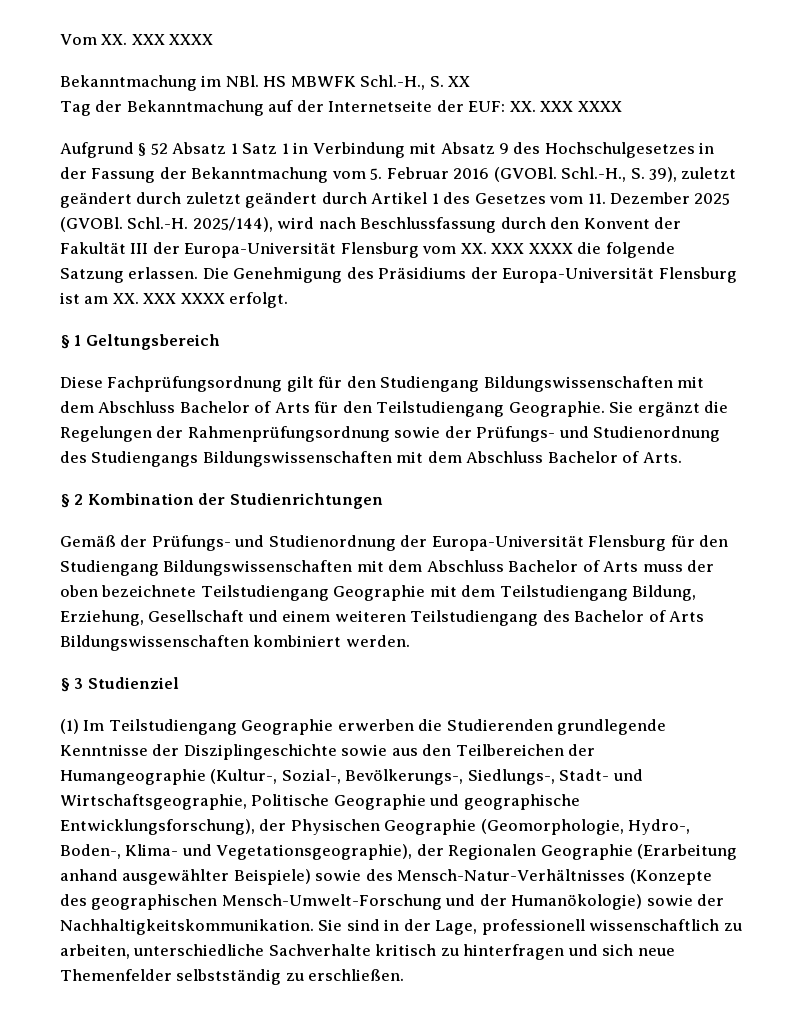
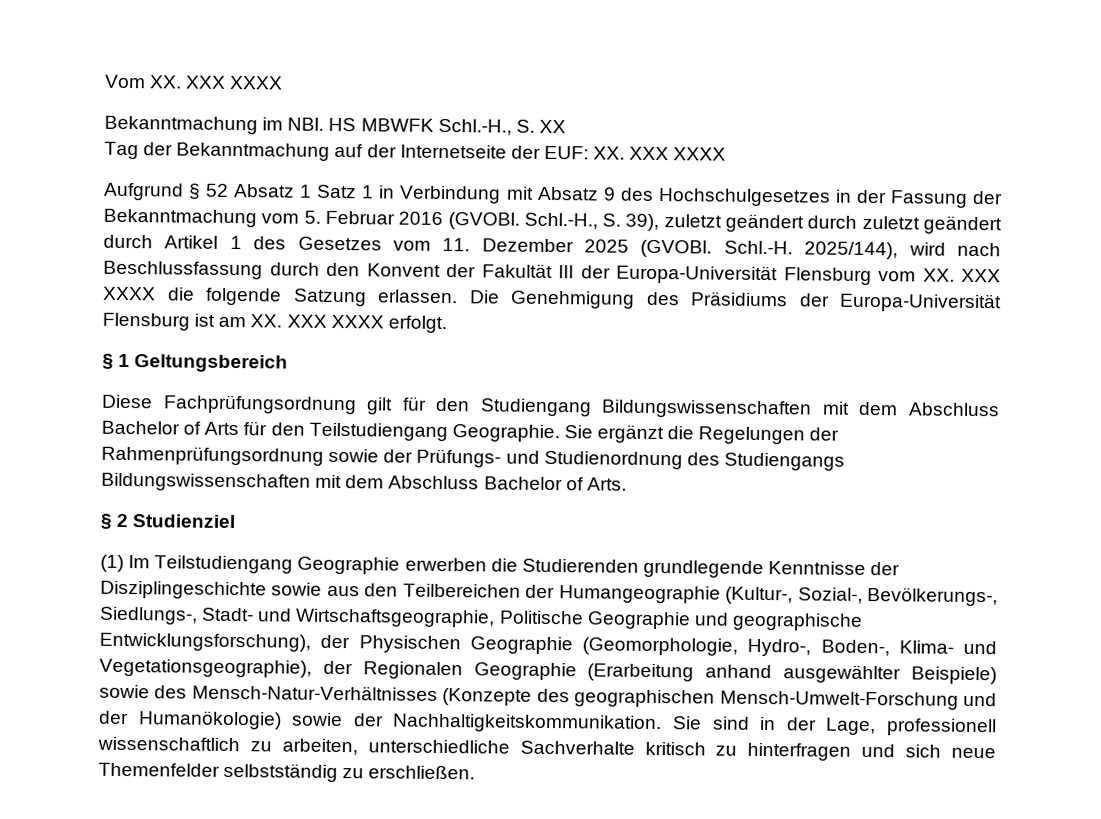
[87,493,383,509] [60,535,729,551] [60,560,715,576] [60,585,697,601] [60,610,705,626] [60,635,410,651] [60,678,84,692] Kombination der Studienrichtungen // Gemäß der Prüfungs- und Studienordnung der Europa-Universität Flensburg für den Studiengang Bildungswissenschaften mit dem Abschluss Bachelor of Arts muss der oben bezeichnete Teilstudiengang Geographie mit dem Teilstudiengang Bildung, Erziehung, Gesellschaft und einem weiteren Teilstudiengang des Bachelor of Arts Bildungswissenschaften kombiniert werden. // § 3 -> (129, 520) none

